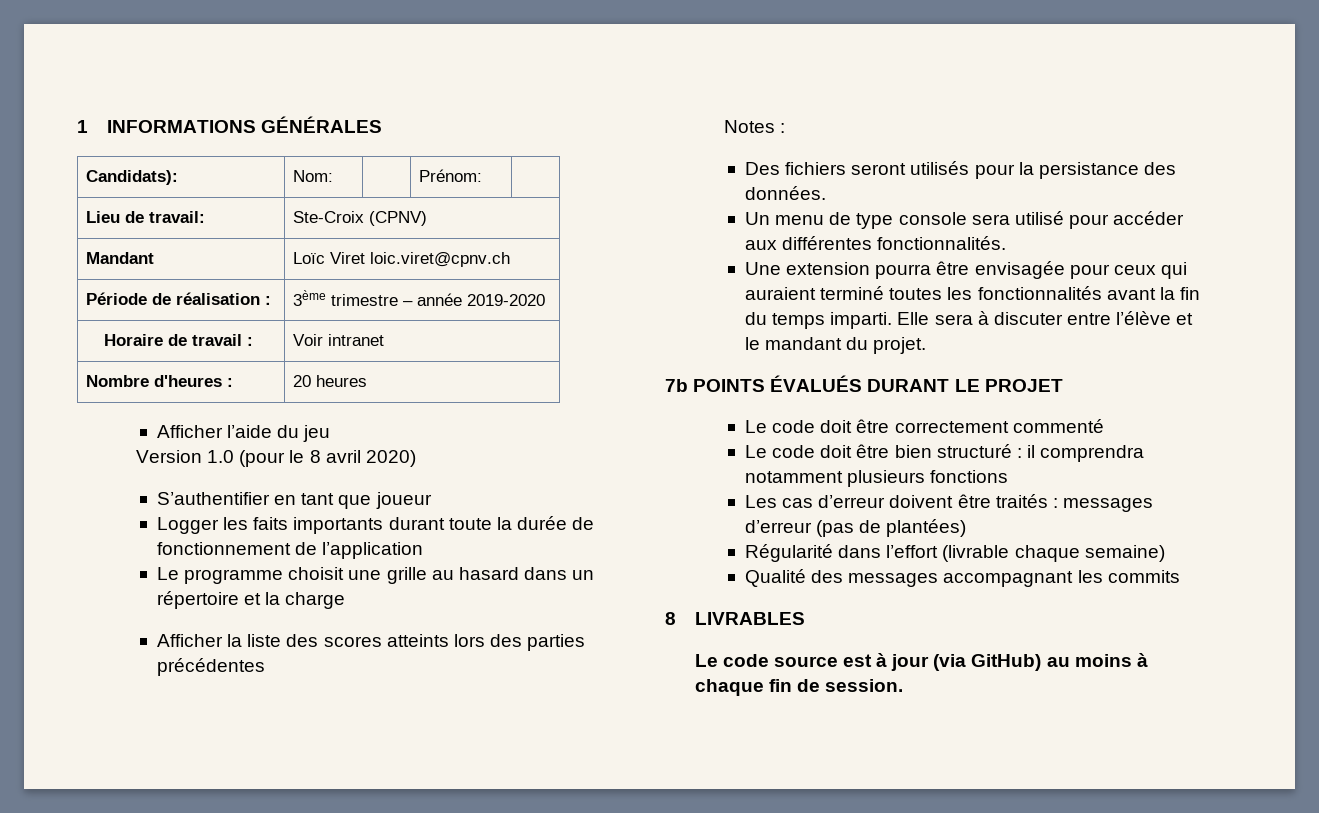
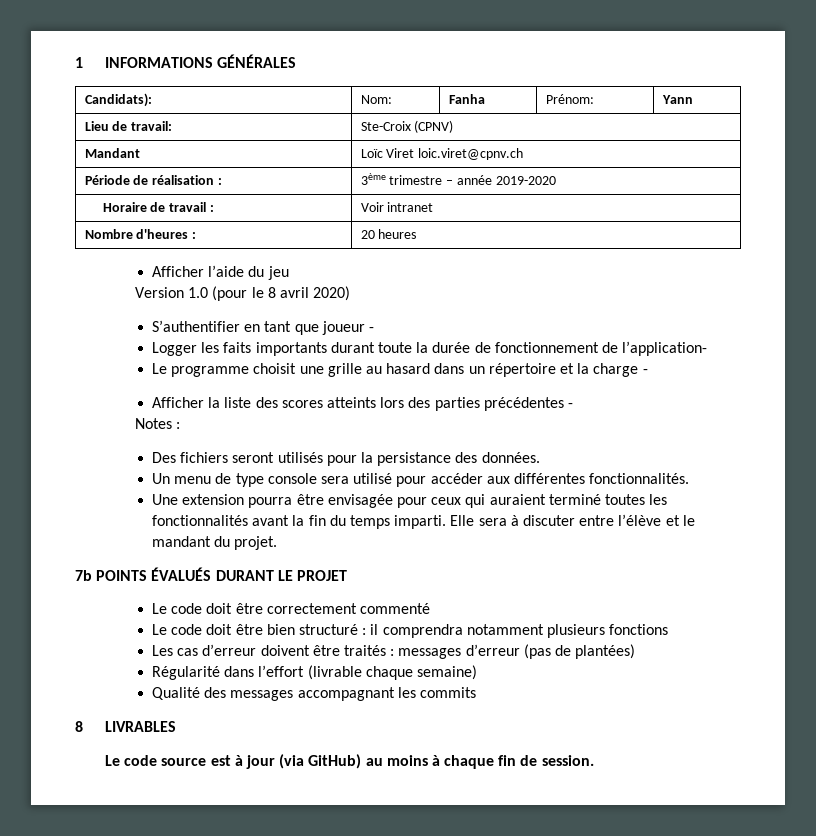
(334, 176) none -> [448,94,485,104] Fanha
(483, 175) none -> [661,95,693,104] Yann
(432, 500) none -> [369,327,375,332] -
[322,542,424,559] l’application -> [622,341,708,356] l’application-
(346, 600) none -> [642,369,648,374] -
(265, 667) none -> [567,403,573,408] -

